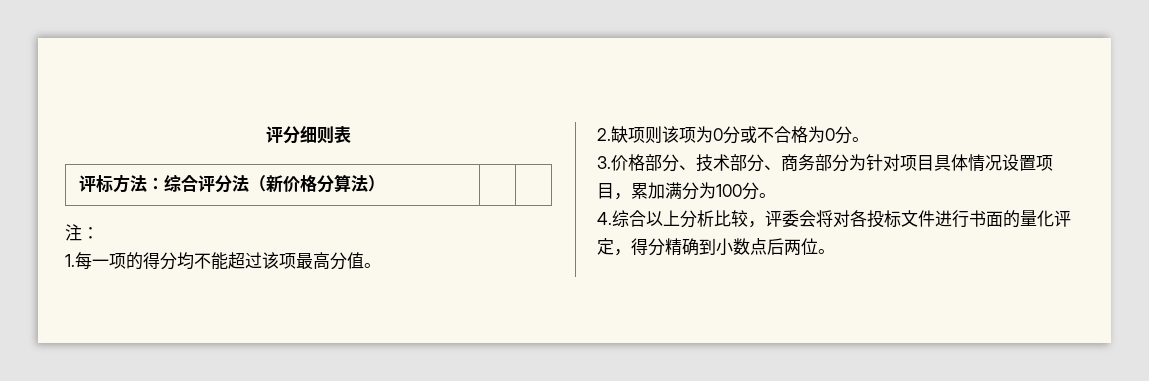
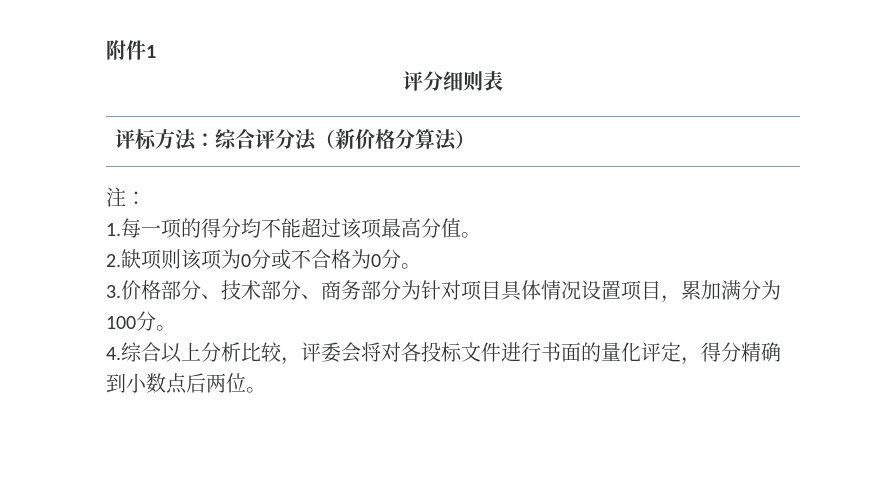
(266, 134) none -> [106,40,156,60] 附件1 //

